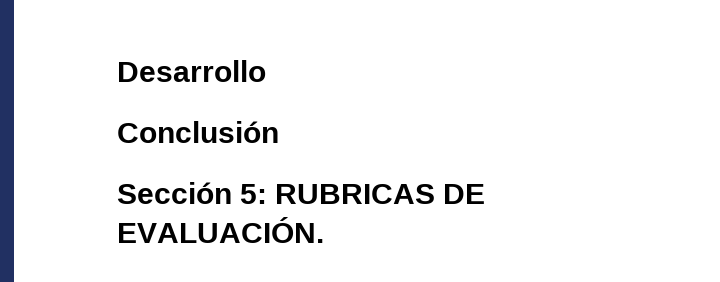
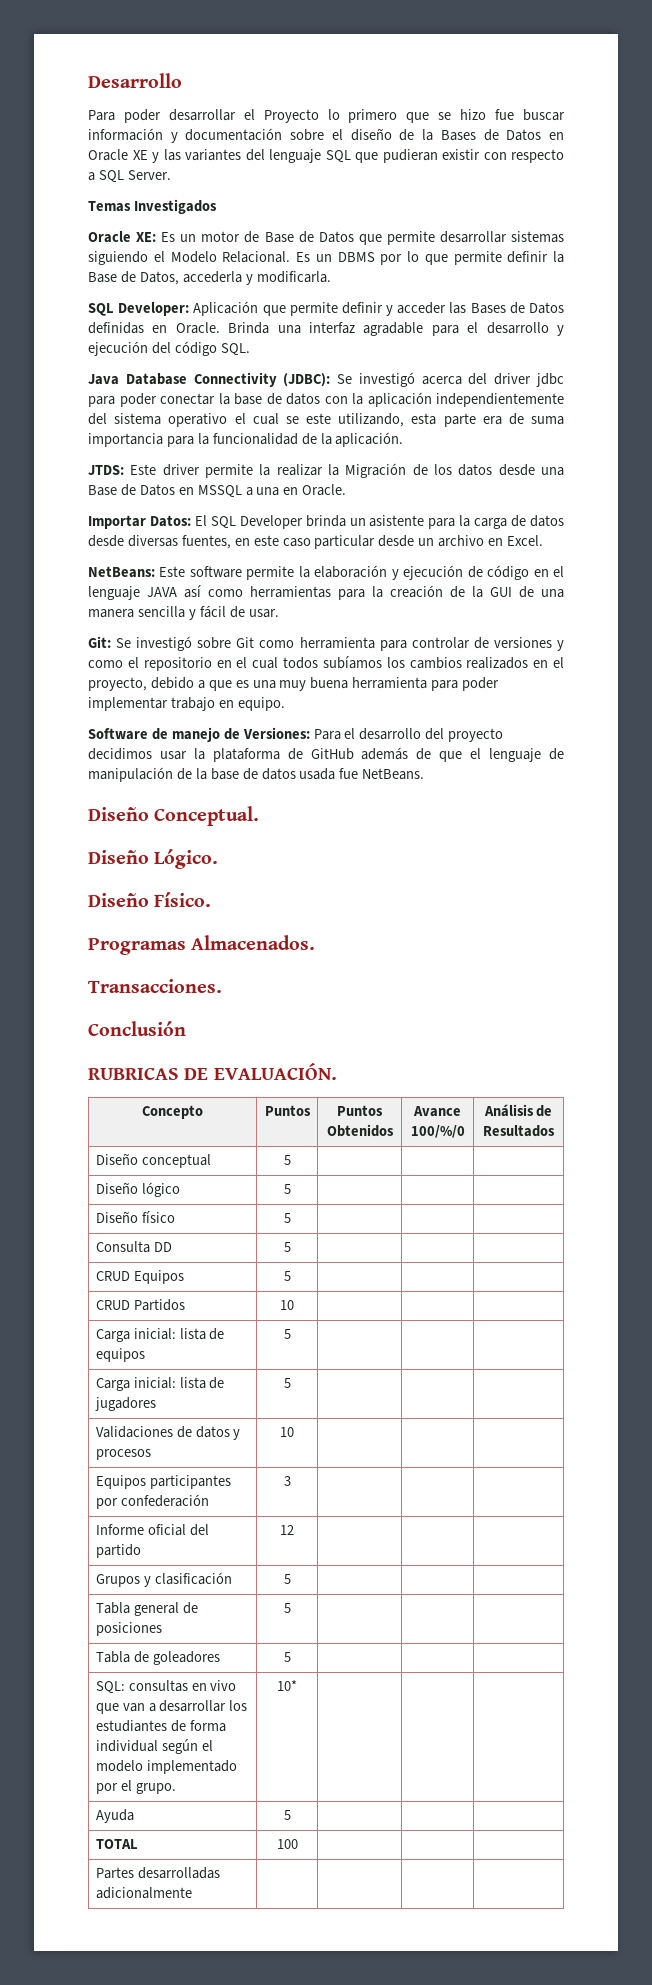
(266, 71) none -> [88,109,566,123] [88,128,565,143] [88,149,564,163] [88,170,171,183] [88,199,217,214] [88,231,564,245] [88,251,564,265] [88,271,331,285] [88,301,564,316] [88,322,564,336] [88,341,250,356] [88,372,564,387] [88,392,564,407] [88,413,564,427] [88,432,404,447] [88,463,564,478] [88,484,347,498] [88,515,565,529] [88,535,544,549] [88,565,564,580] [88,585,564,600] [88,605,279,620] [88,636,564,651] [88,656,564,671] [88,677,500,691] [88,697,285,711] [88,727,504,742] [88,747,565,762] [88,767,425,782] [88,806,260,826] [88,849,219,869] [88,892,212,907] [88,935,316,955] [88,979,222,993] // Para poder desarrollar el Proyecto lo primero que se hizo fue buscar información y documentación sobre el diseño de la Bases de Datos en Oracle XE y las variantes del lenguaje SQL que pudieran existir con respecto a SQL Server. // Temas Investigados // Oracle XE: Es un motor de Base de Datos que permite desarrollar sistemas siguiendo el Modelo Relacional. Es un DBMS por lo que permite definir la Base de Datos, accederla y modificarla. // SQL Developer: Aplicación que permite definir y acceder las Bases de Datos definidas en Oracle. Brinda una interfaz agradable para el desarrollo y ejecución del código SQL. // Java Database Connectivity (JDBC): Se investigó acerca del driver jdbc para poder conectar la base de datos con la aplicación independientemente del sistema operativo el cual se este utilizando, esta parte era de suma importancia para la funcionalidad de la aplicación. // JTDS: Este driver permite la realizar la Migración de los datos desde una Base de Datos en MSSQL a una en Oracle. // Importar Datos: El SQL Developer brinda un asistente para la carga de datos desde diversas fuentes, en este caso particular desde un archivo en Excel. // NetBeans: Este software permite la elaboración y ejecución de código en el lenguaje JAVA así como herramientas para la creación de la GUI de una manera sencilla y fácil de usar. // Git: Se investigó sobre Git como herramienta para controlar de versiones y como el repositorio en el cual todos subíamos los cambios realizados en el proyecto, debido a que es una muy buena herramienta para poder implementar trabajo en equipo. // Software de manejo de Versiones: Para el desarrollo del proyecto decidimos usar la plataforma de GitHub además de que el lenguaje de manipulación de la base de datos usada fue NetBeans. // Diseño Conceptual. // Diseño Lógico. // Diseño Físico. // Programas Almacenados. // Transacciones.
[117,182,268,204] Sección 5: -> (186, 1028) none
(324, 230) none -> [142,1105,203,1119] [264,1105,311,1116] [337,1105,383,1116] [326,1124,394,1137] [413,1106,461,1117] [410,1125,465,1138] [483,1104,553,1117] [483,1125,555,1137] [95,1153,211,1168] [283,1155,291,1165] [95,1182,180,1197] [283,1184,291,1194] [95,1211,175,1223] [283,1213,291,1223] [95,1241,172,1253] [283,1242,291,1252] [95,1270,184,1284] [283,1271,291,1281] [95,1299,185,1311] [280,1300,294,1310] [95,1328,225,1342] [95,1348,145,1362] [283,1329,291,1339] [95,1377,225,1391] [94,1397,156,1411] [283,1378,291,1388] [95,1426,241,1440] [95,1449,151,1460] [280,1427,294,1437] [95,1475,231,1489] [95,1494,209,1509] [283,1476,291,1486] [95,1524,209,1536] [95,1544,141,1558] [280,1525,294,1535] [95,1572,232,1587] [283,1574,291,1584] [95,1602,198,1616] [95,1622,162,1636] [283,1603,291,1613] [95,1651,220,1665] [283,1652,291,1662] [95,1680,237,1694] [95,1700,248,1714] [95,1720,226,1732] [95,1739,213,1754] [95,1760,237,1774] [95,1780,176,1794] [277,1680,297,1691] [95,1809,134,1823] [283,1810,291,1820] [95,1839,138,1849] [276,1839,298,1849] [95,1867,220,1879] [95,1887,192,1899] // Concepto | Puntos | Puntos Obtenidos | Avance 100/%/0 | Análisis de Resultados // Diseño conceptual | 5 | | | // Diseño lógico | 5 | | | // Diseño físico | 5 | | | // Consulta DD | 5 | | | // CRUD Equipos | 5 | | | // CRUD Partidos | 10 | | | // Carga inicial: lista de equipos | 5 | | | // Carga inicial: lista de jugadores | 5 | | | // Validaciones de datos y procesos | 10 | | | // Equipos participantes por confederación | 3 | | | // Informe oficial del partido | 12 | | | // Grupos y clasificación | 5 | | | // Tabla general de posiciones | 5 | | | // Tabla de goleadores | 5 | | | // SQL: consultas en vivo que van a desarrollar los estudiantes de forma individual según el modelo implementado por el grupo. | 10* | | | // Ayuda | 5 | | | // TOTAL | 100 | | | // Partes desarrolladas adicionalmente | | | |

